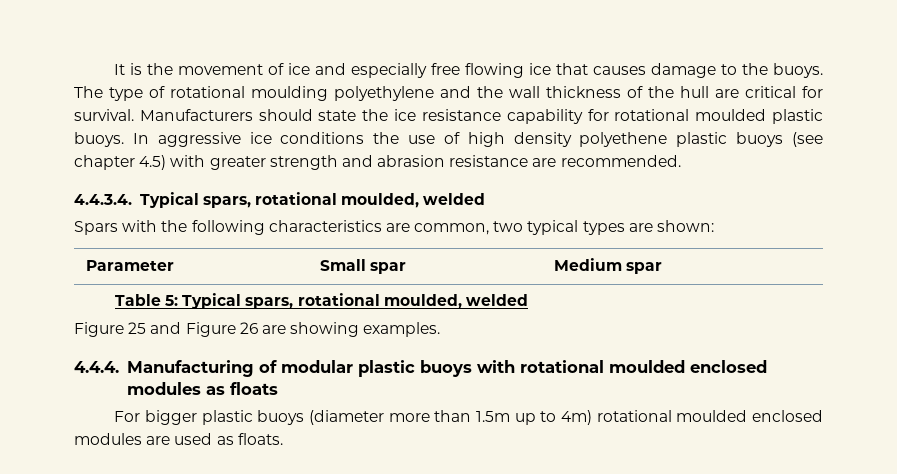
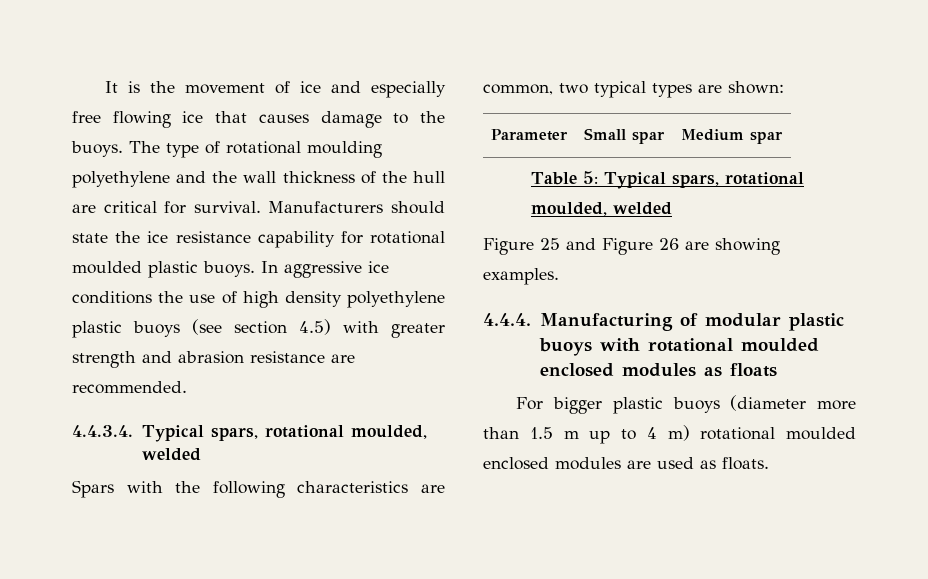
[579,132,668,147] polyethene -> [347,291,445,308] polyethylene
[74,155,135,170] chapter -> [234,321,287,334] section
[475,410,592,425] 1.5m up to 4m) -> [529,425,690,444] 1.5 m up to 4 m)

